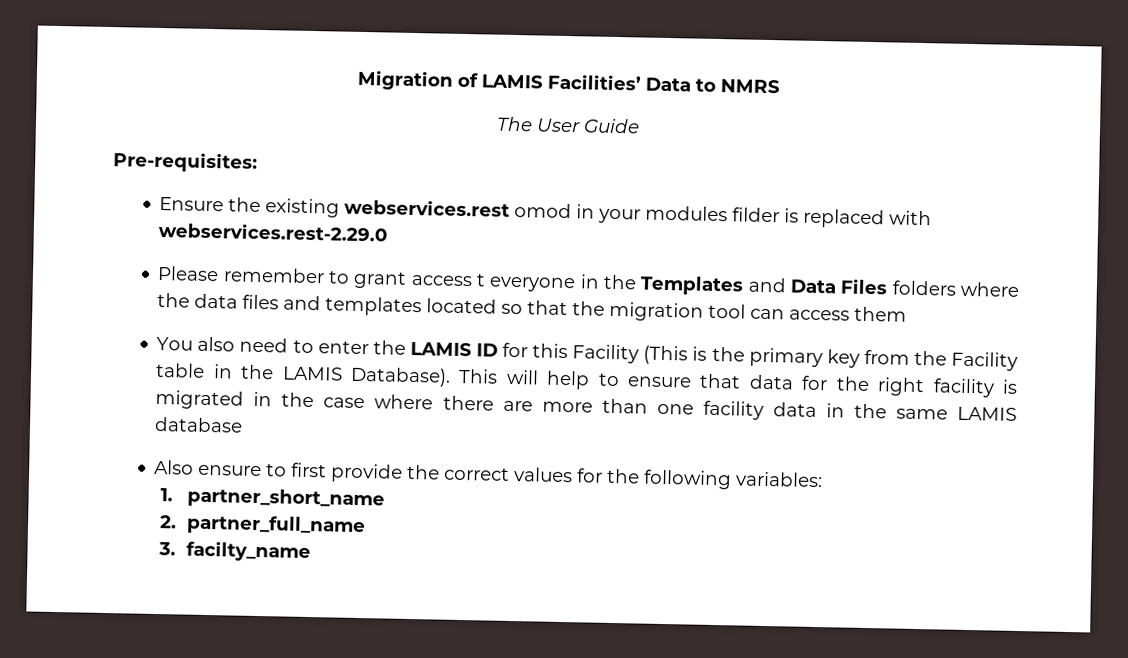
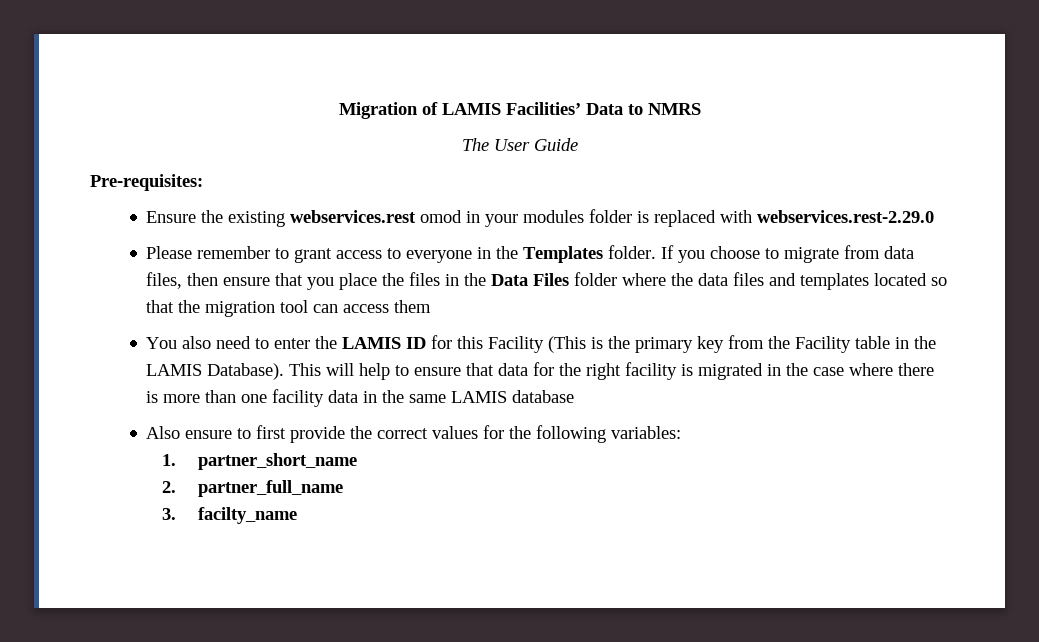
[732,207,781,223] filder -> [589,209,633,223] folder
[475,273,486,287] t -> [387,248,402,259] to
[747,277,787,293] and -> [608,245,915,263] [146,272,487,290] folder. If you choose to migrate from data files, then ensure that you place the files in the
[891,280,957,296] folders -> [574,272,618,286] folder
[502,400,533,412] are -> [146,391,159,403] is

